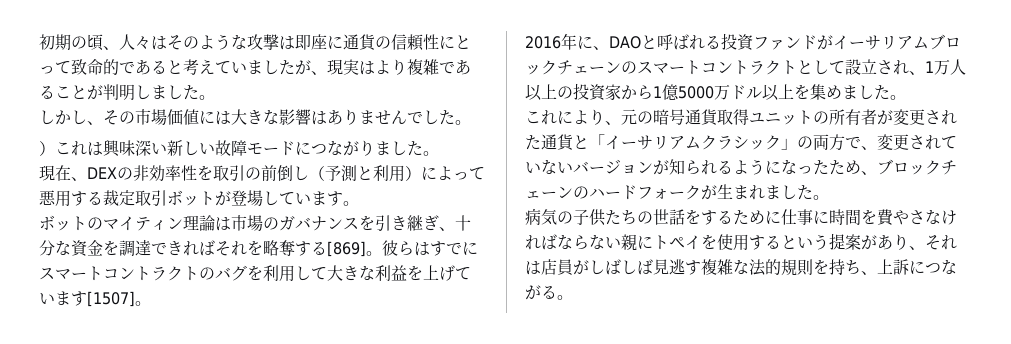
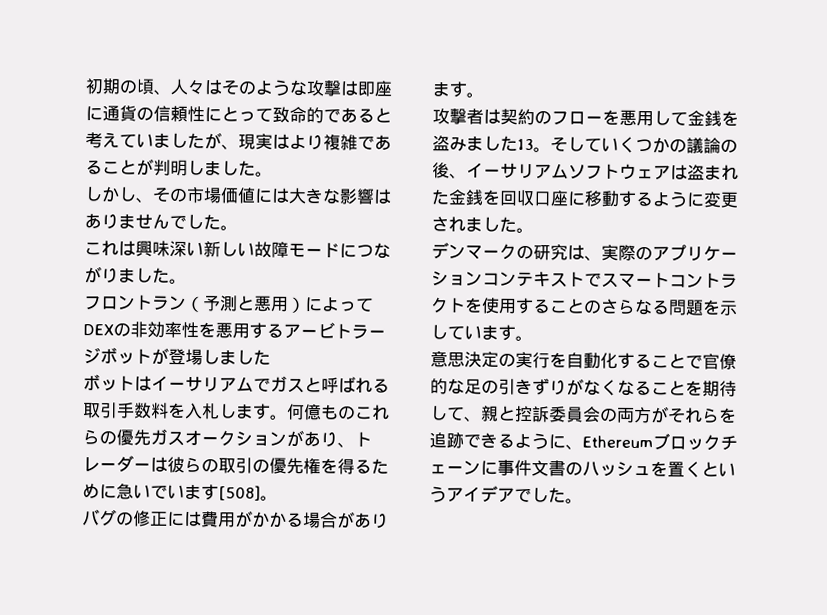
[39,141,55,156] ） -> (238, 228) none
[39,165,485,182] [39,190,359,207] [39,215,471,232] [39,239,478,257] [39,265,471,282] [39,291,151,307] [525,33,961,51] [525,59,966,75] [525,83,906,101] [525,109,957,126] [525,134,957,151] [525,159,957,175] [525,184,829,200] [525,208,957,226] [525,233,957,251] [525,259,957,276] [525,285,557,300] 現在、DEXの非効率性を取引の前倒し（予測と利用）によって悪用する裁定取引ボットが登場しています。 // ボットのマイティン理論は市場のガバナンスを引き継ぎ、十分な資金を調達できればそれを略奪する[869]。彼らはすでにスマートコントラクトのバグを利用して大きな利益を上げています[1507]。 // 2016年に、DAOと呼ばれる投資ファンドがイーサリアムブロックチェーンのスマートコントラクトとして設立され、1万人以上の投資家から1億5000万ドル以上を集めました。 // これにより、元の暗号通貨取得ユニットの所有者が変更された通貨と「イーサリアムクラシック」の両方で、変更されていないバージョンが知られるようになったため、ブロックチェーンのハードフォークが生まれました。 // 病気の子供たちの世話をするために仕事に時間を費やさなければならない親にトペイを使用するという提案があり、それは店員がしばしば見逃す複雑な法的規則を持ち、上訴につながる -> [83,294,374,314] [83,321,386,339] [83,347,271,366] [83,374,390,394] [83,402,390,421] [82,428,372,448] [82,455,389,475] [82,483,278,501] [82,509,389,529] [432,81,484,98] [432,108,739,127] [432,135,738,154] [432,162,739,181] [431,189,739,208] [431,216,534,234] [431,242,738,262] [431,271,738,288] [430,297,738,316] [430,324,533,342] [430,351,737,370] [430,378,737,397] [429,405,737,424] [429,432,738,451] [429,459,736,478] [429,485,566,503] フロントラン（予測と悪用）によってDEXの非効率性を悪用するアービトラージボットが登場しました // ボットはイーサリアムでガスと呼ばれる取引手数料を入札します。何億ものこれらの優先ガスオークションがあり、トレーダーは彼らの取引の優先権を得るために急いでいます[508]。 // バグの修正には費用がかかる場合があります。 // 攻撃者は契約のフローを悪用して金銭を盗みました13。そしていくつかの議論の後、イーサリアムソフトウェアは盗まれた金銭を回収口座に移動するように変更されました。 // デンマークの研究は、実際のアプリケーションコンテキストでスマートコントラクトを使用することのさらなる問題を示しています。 // 意思決定の実行を自動化することで官僚的な足の引きずりがなくなることを期待して、親と控訴委員会の両方がそれらを追跡できるように、Ethereumブロックチェーンに事件文書のハッシュを置くというアイデアでした

